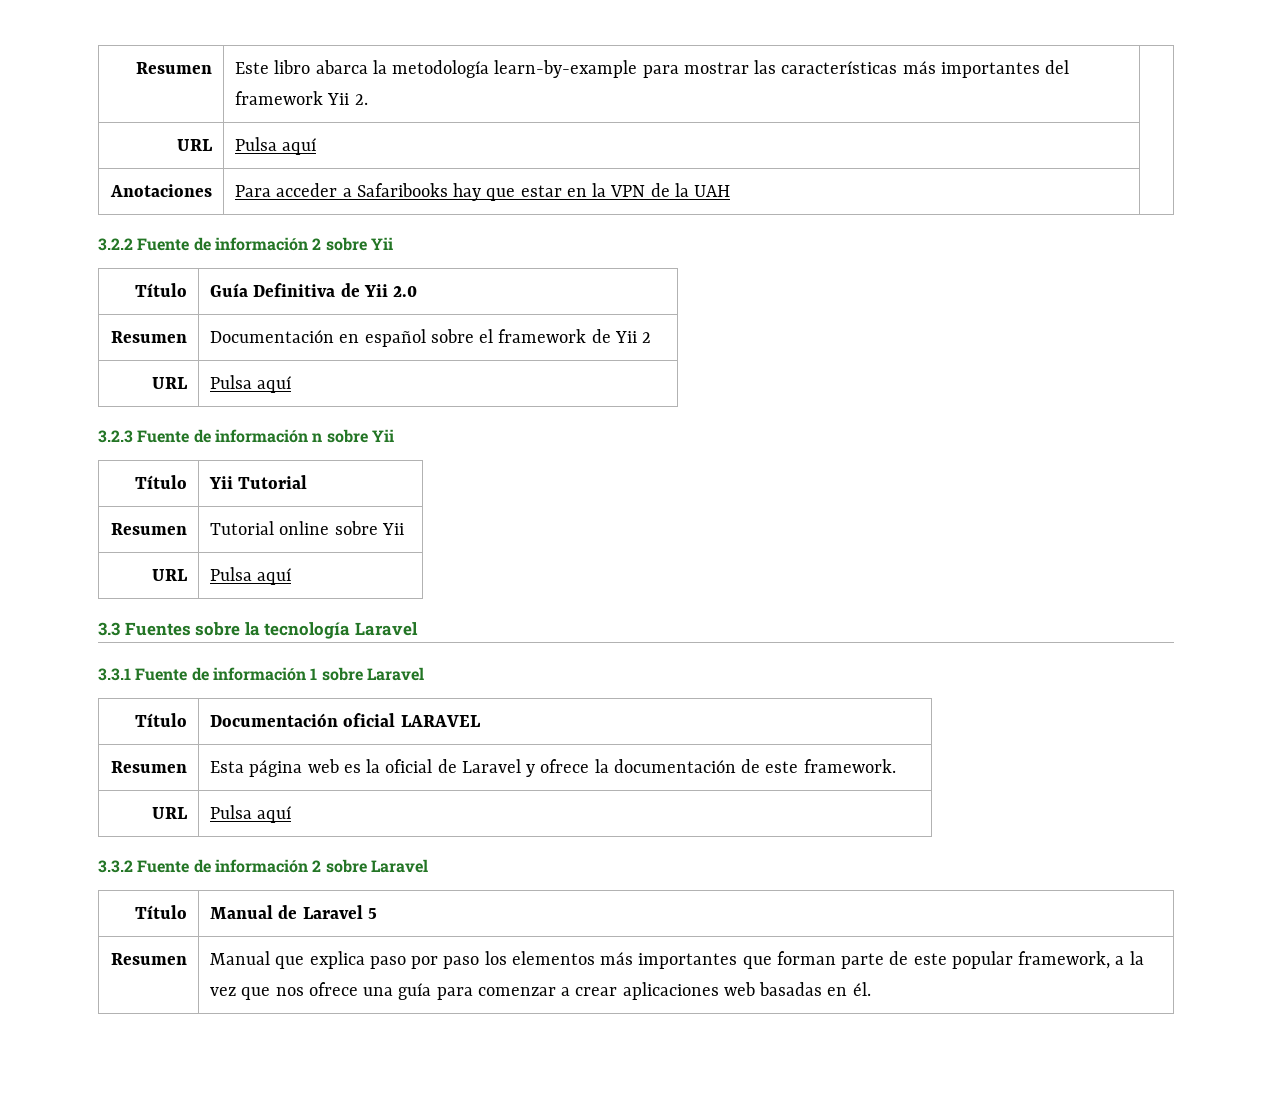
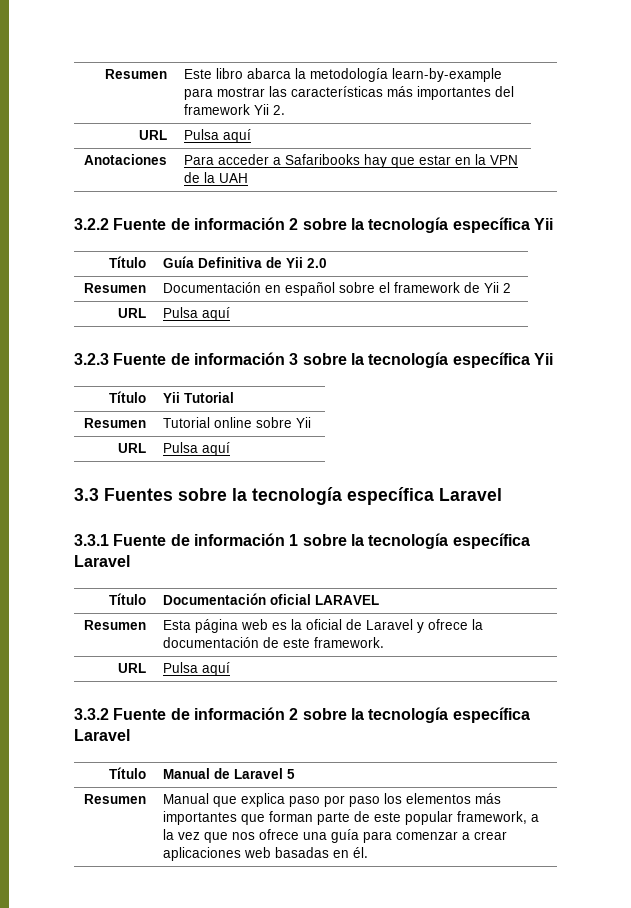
(367, 244) none -> [350,217,530,233] la tecnología específica
[312,429,368,443] n sobre -> [289,352,530,368] 3 sobre la tecnología específica
(351, 630) none -> [347,487,434,505] específica
(363, 674) none -> [350,533,530,549] la tecnología específica
(367, 866) none -> [350,707,530,723] la tecnología específica

